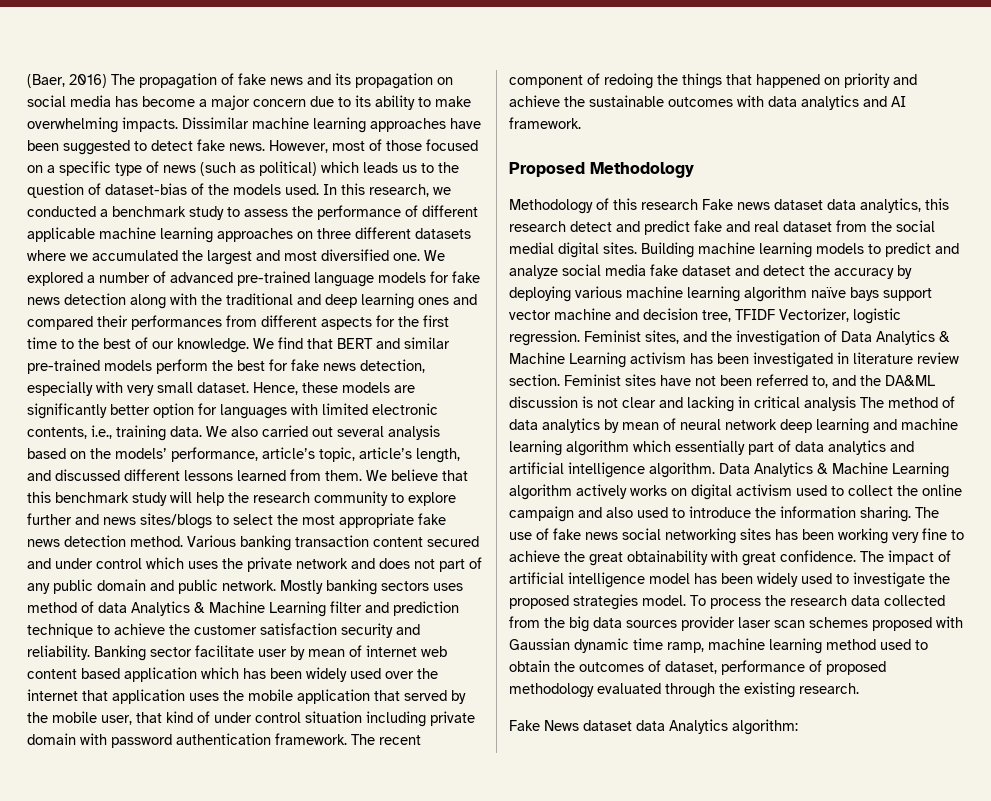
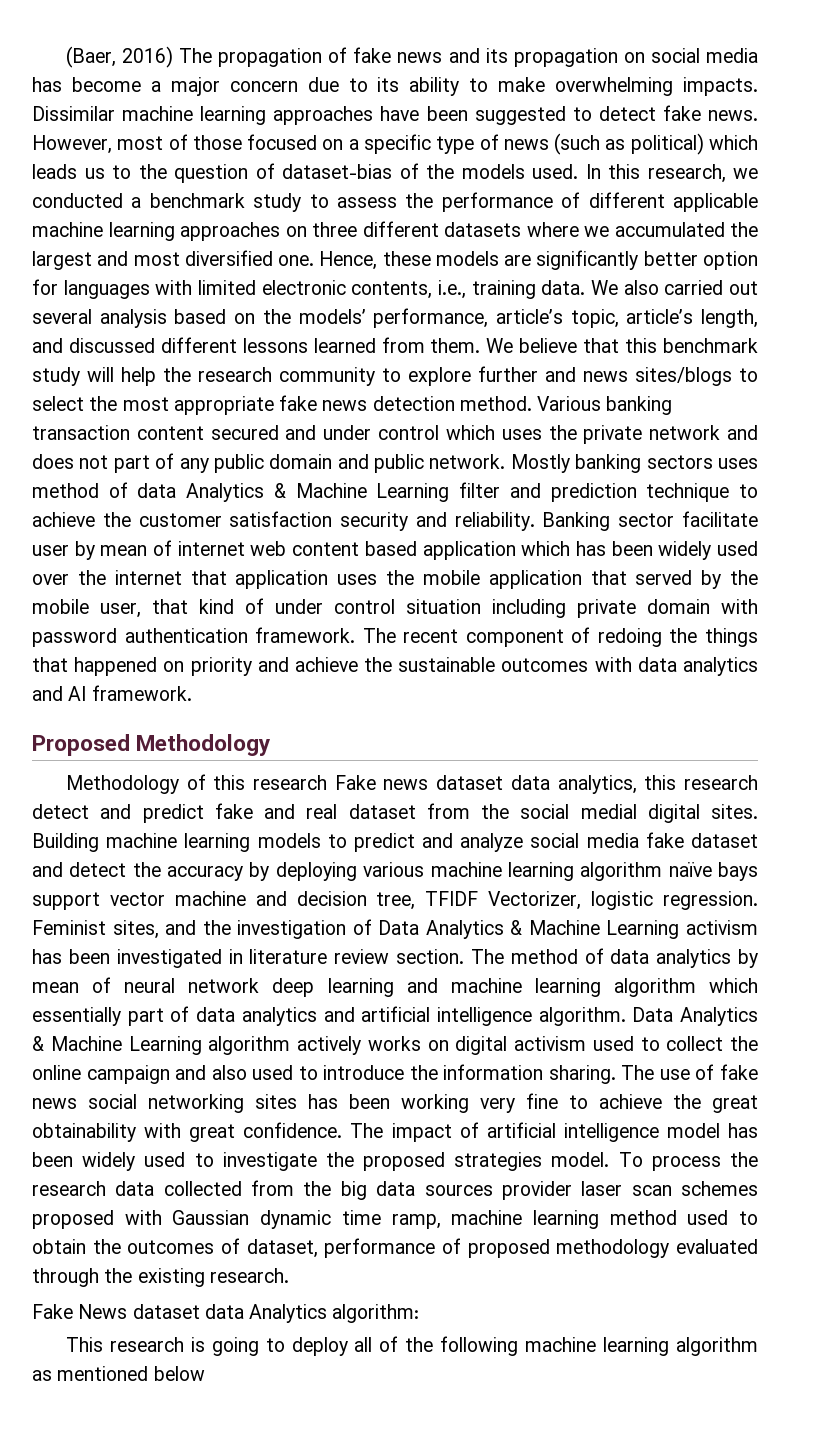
[424,250,445,261] [27,271,480,287] [27,293,477,309] [27,315,449,330] [27,337,450,353] [27,359,425,374] [27,381,249,396] We explored a number of advanced pre-trained language models for fake news detection along with the traditional and deep learning ones and compared their performances from different aspects for the first time to the best of our knowledge. We find that BERT and similar pre-trained models perform the best for fake news detection, especially with very small dataset. -> (315, 260) none
[564,374,935,388] [509,396,856,412] Feminist sites have not been referred to, and the DA&ML discussion is not clear and lacking in critical analysis -> (464, 956) none
(798, 727) none -> [65,1336,758,1356] [32,1366,205,1381] // This research is going to deploy all of the following machine learning algorithm as mentioned below

